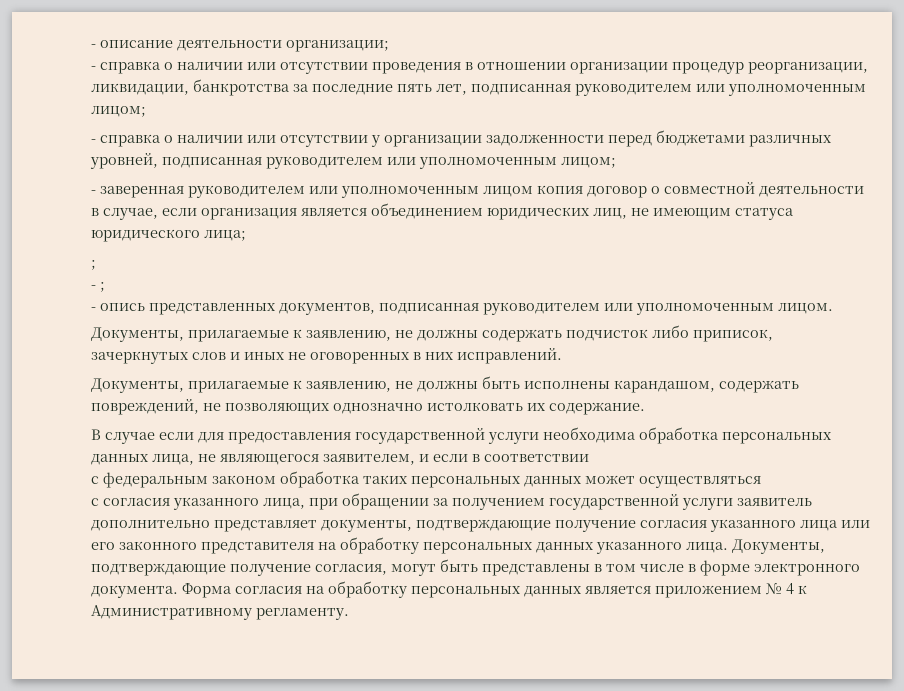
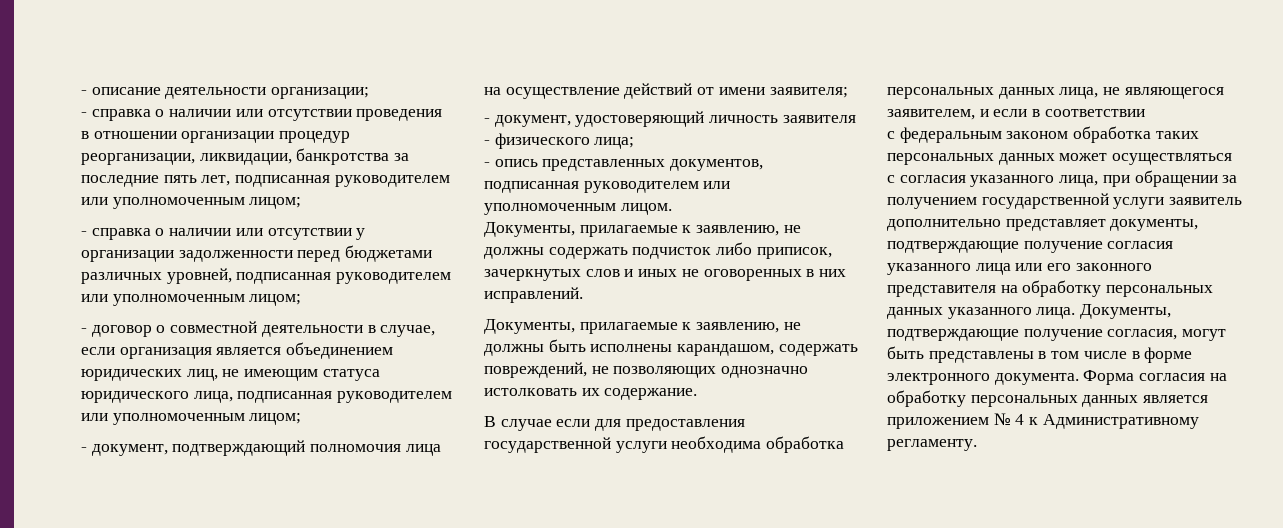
[100,185,583,198] заверенная руководителем или уполномоченным лицом копия -> (87, 330) none
[204,230,246,241] [91,260,96,270] [91,282,105,292] лица; // ; // - ; -> [193,391,453,403] [81,413,302,425] [81,440,441,456] [484,83,848,99] [484,111,856,127] [484,133,635,149] лица, подписанная руководителем или уполномоченным лицом; // - документ, подтверждающий полномочия лица на осуществление действий от имени заявителя; // - документ, удостоверяющий личность заявителя - физического лица;

